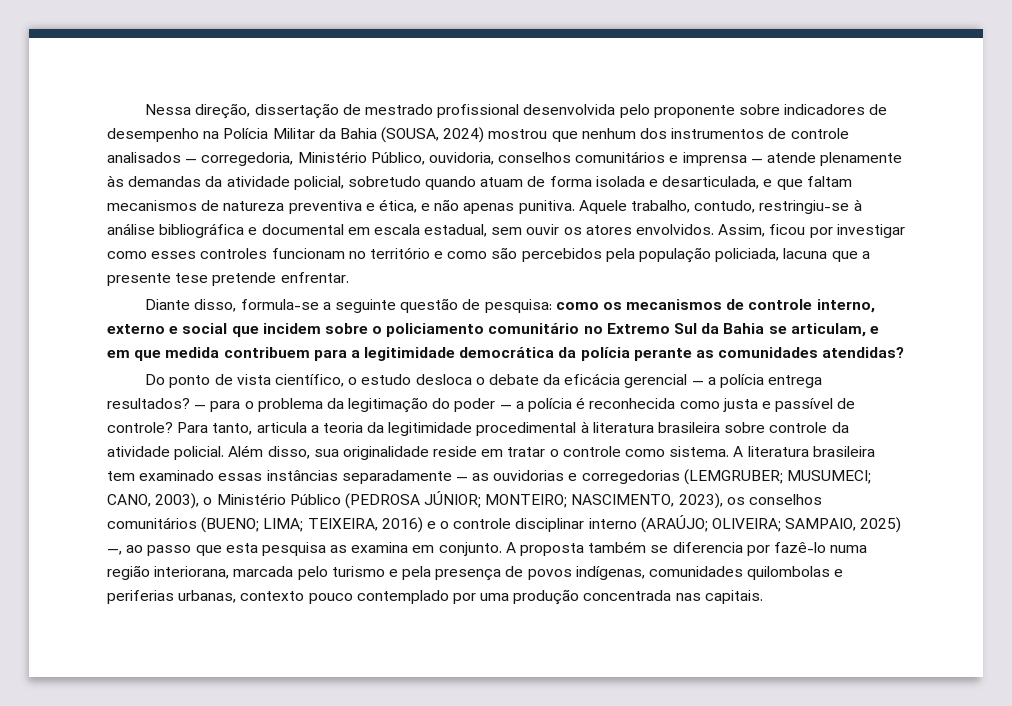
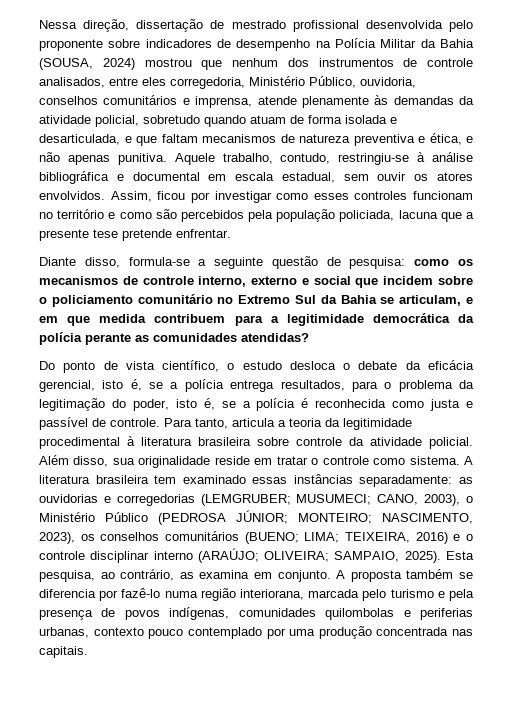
[107,152,198,163] analisados — -> [39,77,166,88] analisados, entre eles
[682,152,763,166] imprensa — -> [195,96,253,108] imprensa,
[624,374,704,388] gerencial — -> [39,379,164,392] gerencial, isto é, se
[107,398,207,409] resultados? — -> [280,380,345,391] resultados,
[454,398,512,412] poder — -> [132,398,236,411] poder, isto é, se
[107,422,173,433] controle? -> [110,418,160,427] controle.
[341,470,468,484] separadamente — -> [359,475,453,487] separadamente:
[860,517,902,533] [107,542,326,556] 2025) —, ao passo que esta pesquisa -> [404,551,474,563] [39,569,175,582] 2025). Esta pesquisa, ao contrário,

